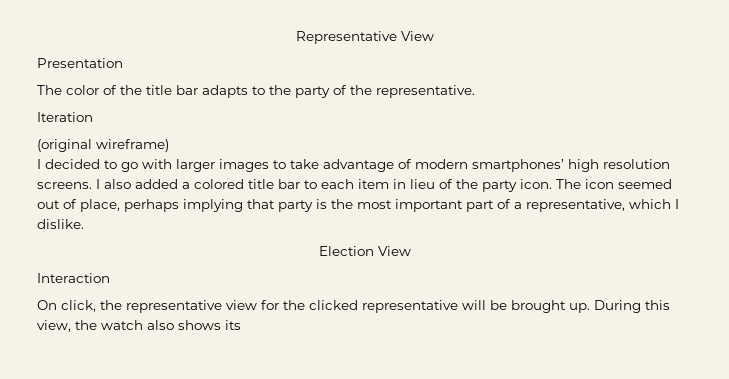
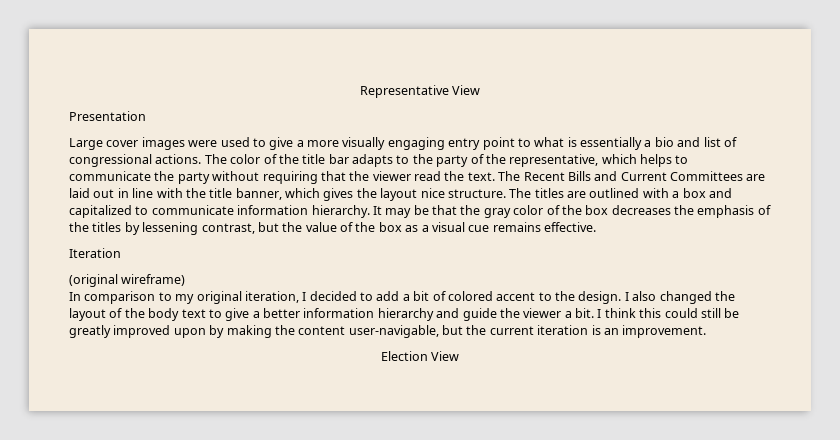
(123, 63) none -> [69,137,737,150] [69,154,202,167] Large cover images were used to give a more visually engaging entry point to what is essentially a bio and list of congressional actions.
[376,85,475,98] [37,112,93,122] [37,139,169,152] [37,159,670,172] [37,179,672,192] [37,199,679,212] [37,219,84,229] [318,246,411,256] [37,273,110,283] [37,300,670,313] [37,320,241,332] representative. // Iteration // (original wireframe) // I decided to go with larger images to take advantage of modern smartphones’ high resolution screens. I also added a colored title bar to each item in lieu of the party icon. The icon seemed out of place, perhaps implying that party is the most important part of a representative, which I dislike. // Election View // Interaction // On click, the representative view for the clicked representative will be brought up. During this view, the watch also shows its -> [509,154,689,167] [69,171,766,184] [69,188,732,201] [69,205,771,218] [69,222,596,235] [69,248,121,258] [69,274,186,287] [69,291,735,304] [69,308,740,321] [69,325,707,338] [380,351,460,361] representative, which helps to communicate the party without requiring that the viewer read the text. The Recent Bills and Current Committees are laid out in line with the title banner, which gives the layout nice structure. The titles are outlined with a box and capitalized to communicate information hierarchy. It may be that the gray color of the box decreases the emphasis of the titles by lessening contrast, but the value of the box as a visual cue remains effective. // Iteration // (original wireframe) // In comparison to my original iteration, I decided to add a bit of colored accent to the design. I also changed the layout of the body text to give a better information hierarchy and guide the viewer a bit. I think this could still be greatly improved upon by making the content user-navigable, but the current iteration is an improvement. // Election View

